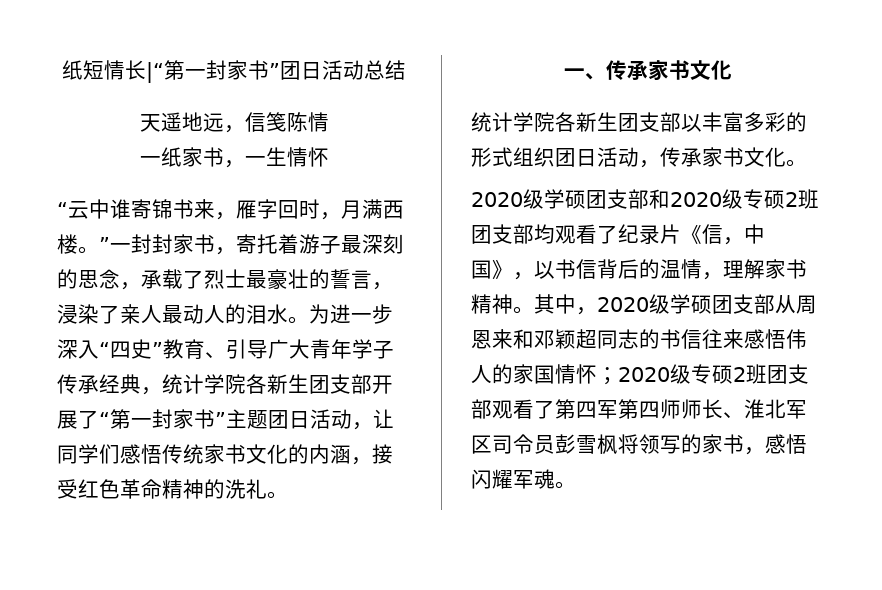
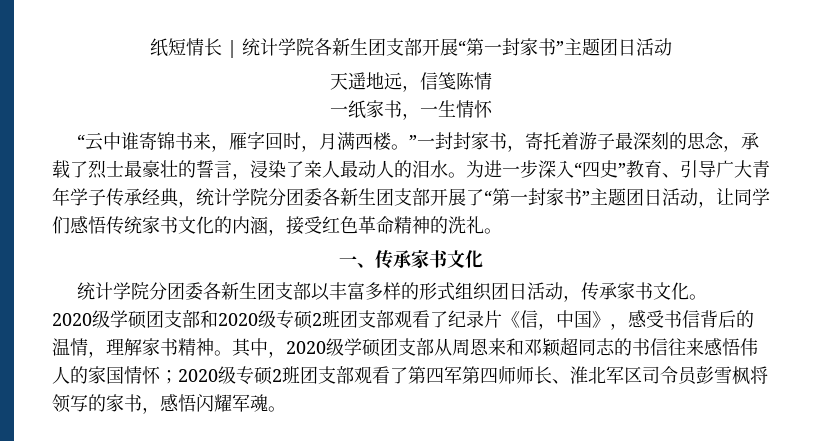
[146,60,406,83] |“第一封家书”团日活动总结 -> [227,38,672,58] | 统计学院各新生团支部开展“第一封家书”主题团日活动
(246, 384) none -> [268,188,322,207] 分团委
(555, 122) none -> [149,282,204,301] 分团委
[765,112,786,132] 彩 -> [383,282,402,300] 样
[534,224,555,244] 均 -> (394, 319) none
[534,261,555,279] 以 -> [628,310,664,328] 感受

